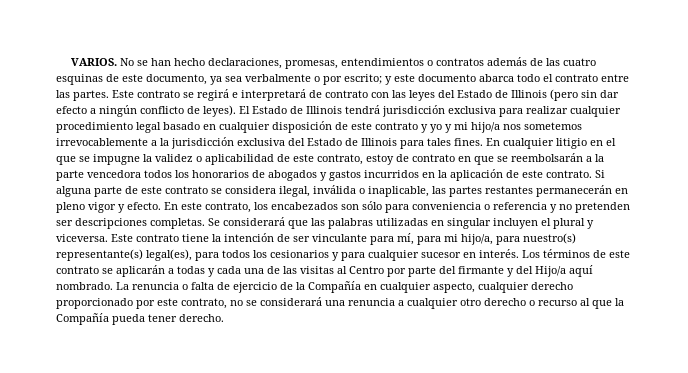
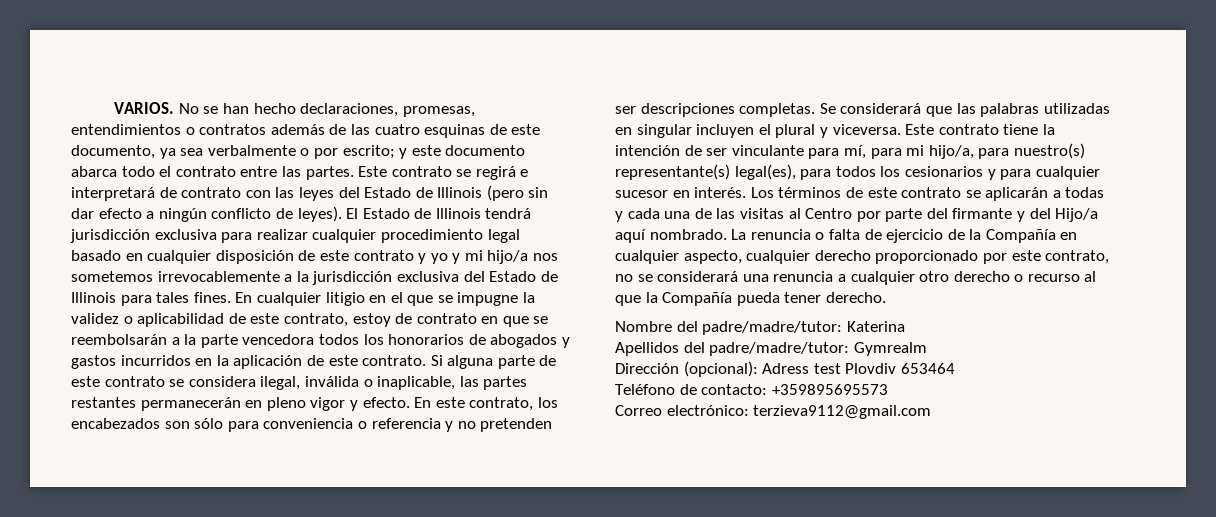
(224, 318) none -> [615,321,905,335] [615,342,927,356] [615,361,955,377] [615,384,888,395] [615,405,932,419] // Nombre del padre/madre/tutor: Katerina // Apellidos del padre/madre/tutor: Gymrealm // Dirección (opcional): Adress test Plovdiv 653464 // Teléfono de contacto: +359895695573 // Correo electrónico: terzieva9112@gmail.com

